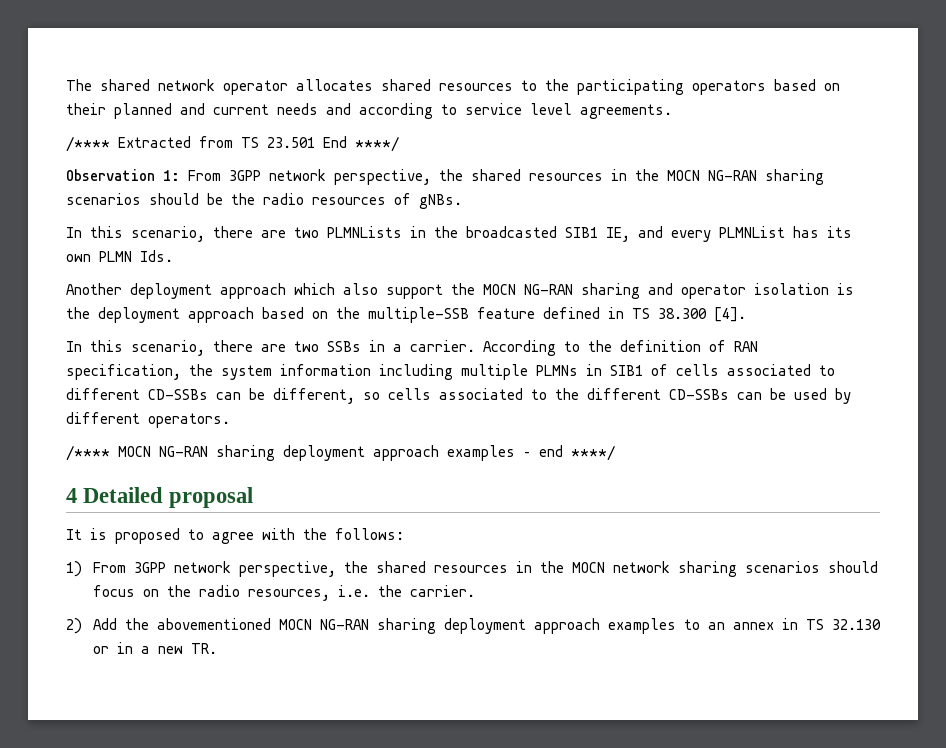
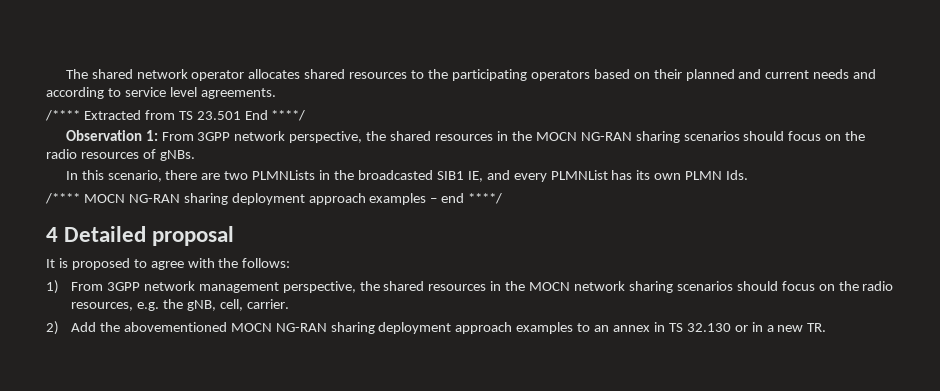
[207,193,223,205] be -> [788,131,842,141] focus on
[66,283,854,299] [66,307,746,323] [66,340,758,356] [66,364,835,380] [66,388,851,404] [66,412,230,428] // Another deployment approach which also support the MOCN NG-RAN sharing and operator isolation is the deployment approach based on the multiple-SSB feature defined in TS 38.300 [4]. // In this scenario, there are two SSBs in a carrier. According to the definition of RAN specification, the system information including multiple PLMNs in SIB1 of cells associated to different CD-SSBs can be different, so cells associated to the different CD-SSBs can be used by different operators. -> (749, 175) none
(231, 567) none -> [198,282,279,293] management
[337,585,402,597] i.e. the -> [136,299,243,311] e.g. the gNB, cell,

